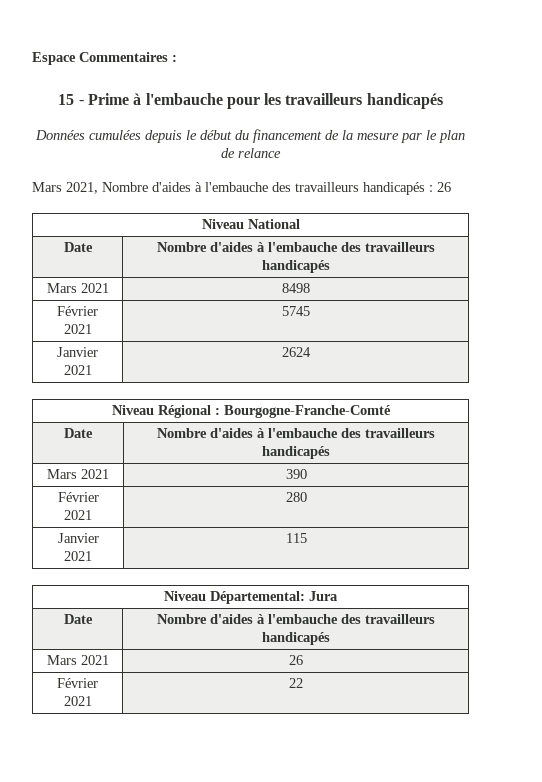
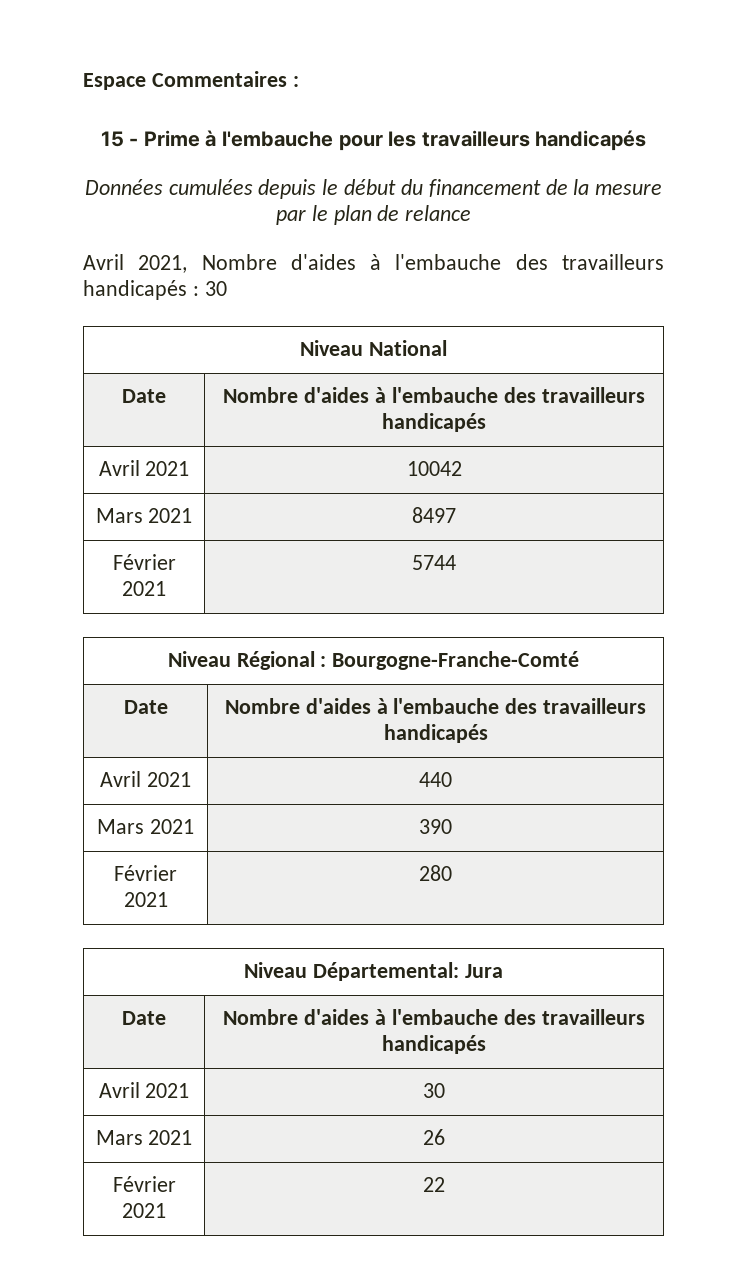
[32,182,62,192] Mars -> [83,254,124,270] Avril
[437,182,451,192] 26 -> [204,281,227,296] 30
[46,283,109,293] [281,283,310,293] [57,306,98,316] [63,324,92,334] [281,306,310,316] [57,347,98,357] [63,365,92,375] [281,347,311,357] // Mars 2021 | 8498 // Février 2021 | 5745 // Janvier 2021 | 2624 -> [98,460,190,476] [406,461,462,476] [95,508,193,523] [412,507,457,523] [112,554,176,570] [122,581,166,596] [412,555,457,570] // Avril 2021 | 10042 // Mars 2021 | 8497 // Février 2021 | 5744
(330, 452) none -> [100,771,191,787] [419,772,453,787] // Avril 2021 | 440
[57,533,99,543] [64,551,92,561] [285,533,307,543] // Janvier 2021 | 115 -> (453, 873) none
(330, 638) none -> [98,1082,190,1098] [423,1083,446,1098] // Avril 2021 | 30

